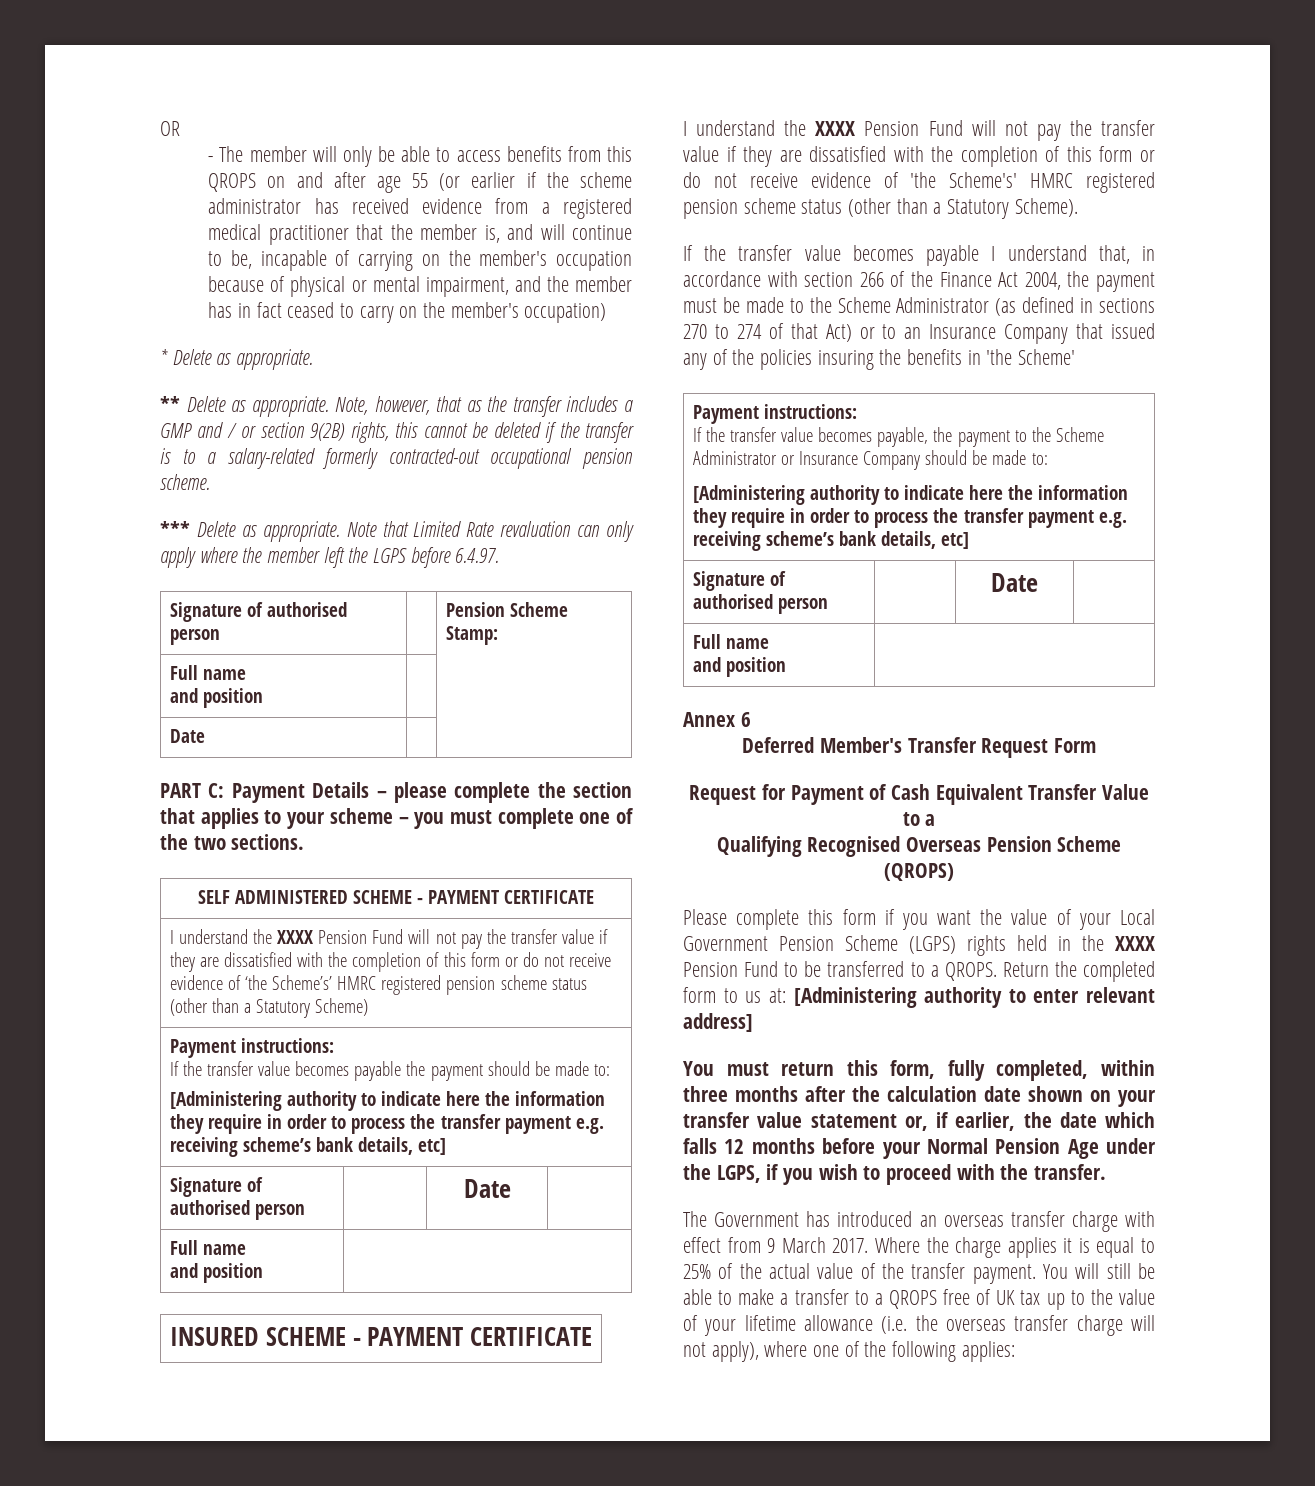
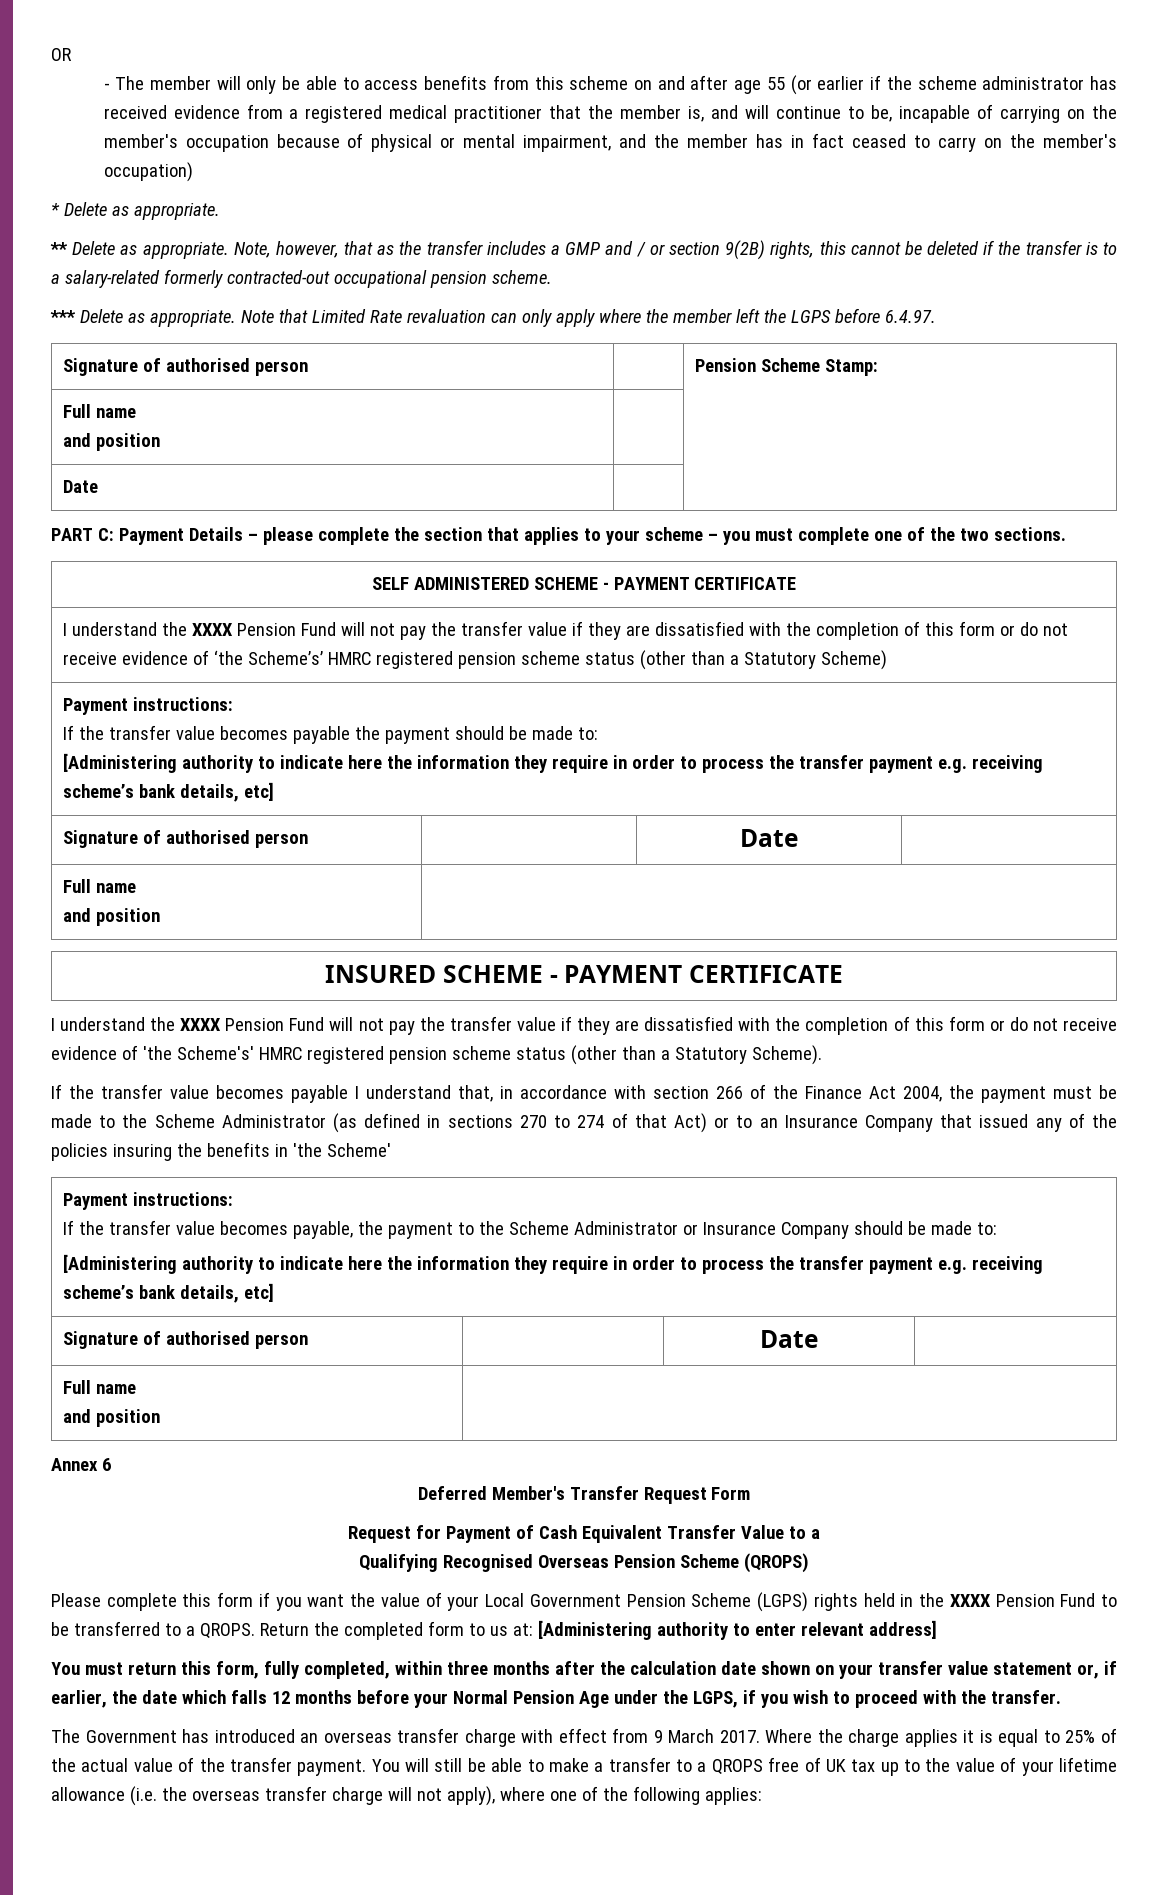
[208,173,257,192] QROPS -> [569,76,629,90] scheme

